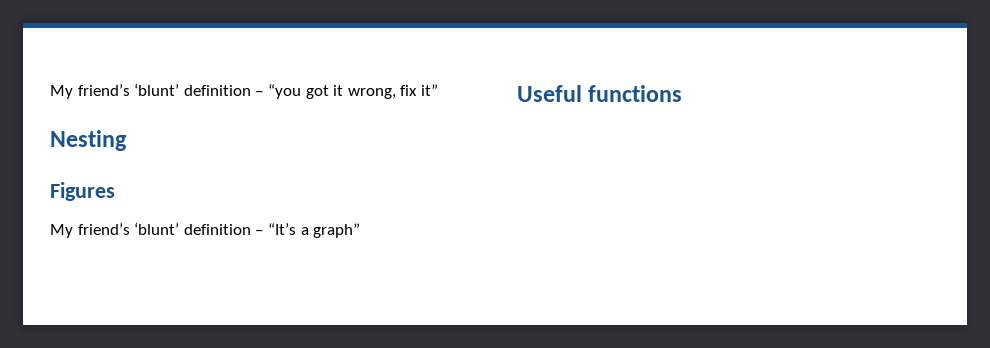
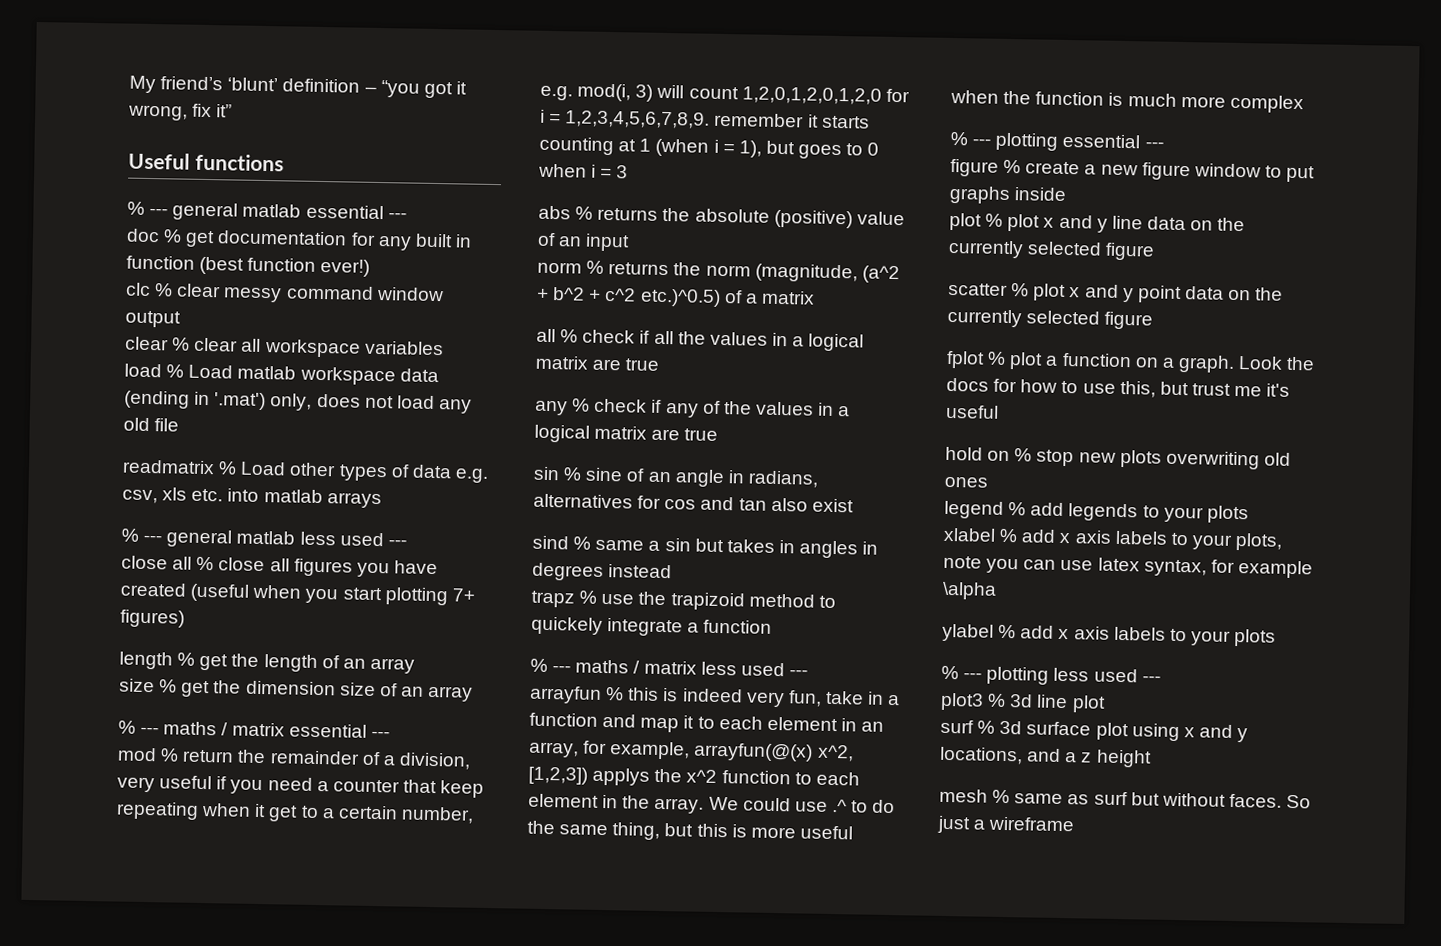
[50,130,127,151] [50,182,115,201] [50,222,361,238] [517,85,683,102] Nesting // Figures // My friend’s ‘blunt’ definition – “It’s a graph” // Useful functions -> [128,152,284,172] [127,201,407,221] [126,228,472,251] [126,255,371,277] [126,282,444,303] [125,310,181,328] [125,336,444,358] [124,363,439,386] [124,390,472,414] [123,417,180,432] [122,459,489,483] [122,487,382,509] [121,528,407,548] [121,555,438,578] [120,582,475,606] [120,609,185,628] [119,651,415,674] [119,678,474,702] [118,720,390,739] [117,747,471,770] [117,775,485,798] [116,801,474,824] [540,83,910,105] [540,109,870,129] [539,136,880,160] [538,163,629,179] [538,205,905,229] [537,232,631,252] [537,260,900,284] [536,287,815,307] [536,328,865,352] [535,355,660,371] [534,398,851,418] [534,424,719,443] [533,466,819,488] [533,493,854,513] [532,535,879,559] [532,562,673,581] [531,590,836,611] [531,616,773,637] [530,658,808,677] [529,685,901,708] [529,712,885,733] [529,740,854,762] [528,766,860,786] [528,793,896,814] [527,820,853,841] [950,89,1304,114] [950,131,1164,151] [950,158,1316,183] [949,185,1068,205] [949,212,1246,233] [948,239,1156,261] [948,282,1284,304] [947,308,1154,330] [946,350,1316,373] [946,377,1291,398] [945,404,999,419] [945,446,1291,470] [944,476,988,488] [944,500,1249,524] [943,527,1284,551] [943,555,1313,579] [942,581,997,600] [942,623,1277,647] [941,665,1161,685] [940,692,1106,713] [940,719,1249,743] [939,746,1152,768] [939,788,1312,809] [937,815,1076,834] Useful functions // % --- general matlab essential --- // doc % get documentation for any built in function (best function ever!) // clc % clear messy command window output // clear % clear all workspace variables // load % Load matlab workspace data (ending in '.mat') only, does not load any old file // readmatrix % Load other types of data e.g. csv, xls etc. into matlab arrays // % --- general matlab less used --- // close all % close all figures you have created (useful when you start plotting 7+ figures) // length % get the length of an array // size % get the dimension size of an array // % --- maths / matrix essential --- // mod % return the remainder of a division, very useful if you need a counter that keep repeating when it get to a certain number, e.g. mod(i, 3) will count 1,2,0,1,2,0,1,2,0 for i = 1,2,3,4,5,6,7,8,9. remember it starts counting at 1 (when i = 1), but goes to 0 when i = 3 // abs % returns the absolute (positive) value of an input // norm % returns the norm (magnitude, (a^2 + b^2 + c^2 etc.)^0.5) of a matrix // all % check if all the values in a logical matrix are true // any % check if any of the values in a logical matrix are true // sin % sine of an angle in radians, alternatives for cos and tan also exist // sind % same a sin but takes in angles in degrees instead // trapz % use the trapizoid method to quickely integrate a function // % --- maths / matrix less used --- // arrayfun % this is indeed very fun, take in a function and map it to each element in an array, for example, arrayfun(@(x) x^2, [1,2,3]) applys the x^2 function to each element in the array. We could use .^ to do the same thing, but this is more useful when the function is much more complex // % --- plotting essential --- // figure % create a new figure window to put graphs inside // plot % plot x and y line data on the currently selected figure // scatter % plot x and y point data on the currently selected figure // fplot % plot a function on a graph. Look the docs for how to use this, but trust me it's useful // hold on % stop new plots overwriting old ones // legend % add legends to your plots // xlabel % add x axis labels to your plots, note you can use latex syntax, for example \alpha // ylabel % add x axis labels to your plots // % --- plotting less used --- // plot3 % 3d line plot // surf % 3d surface plot using x and y locations, and a z height // mesh % same as surf but without faces. So just a wireframe

